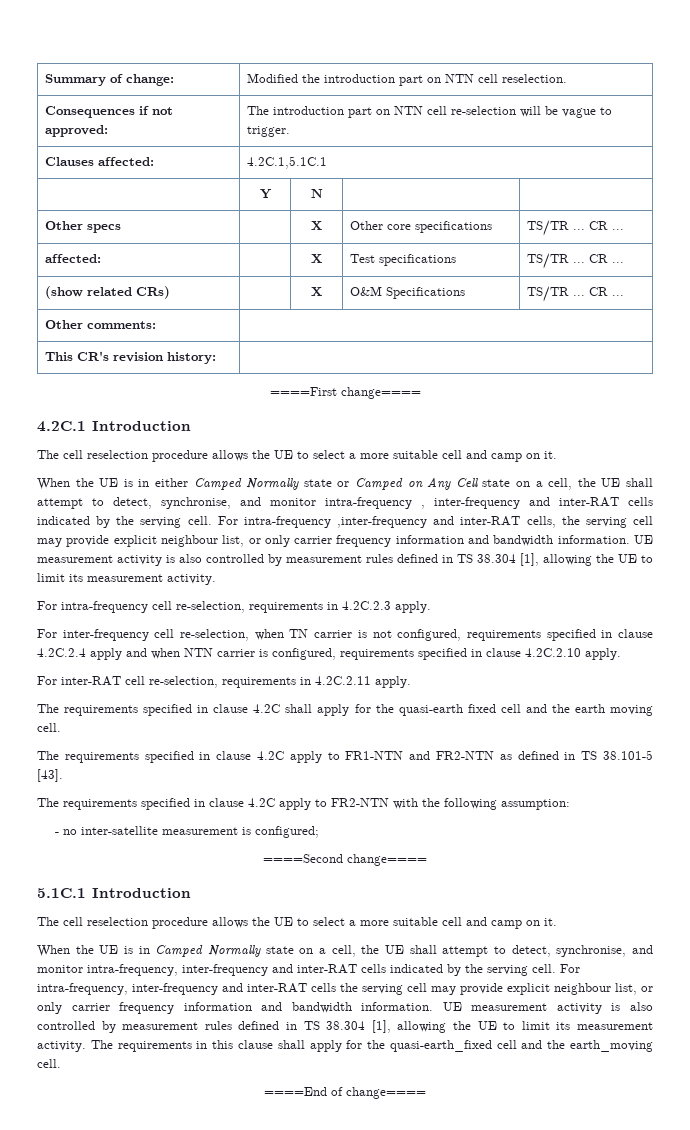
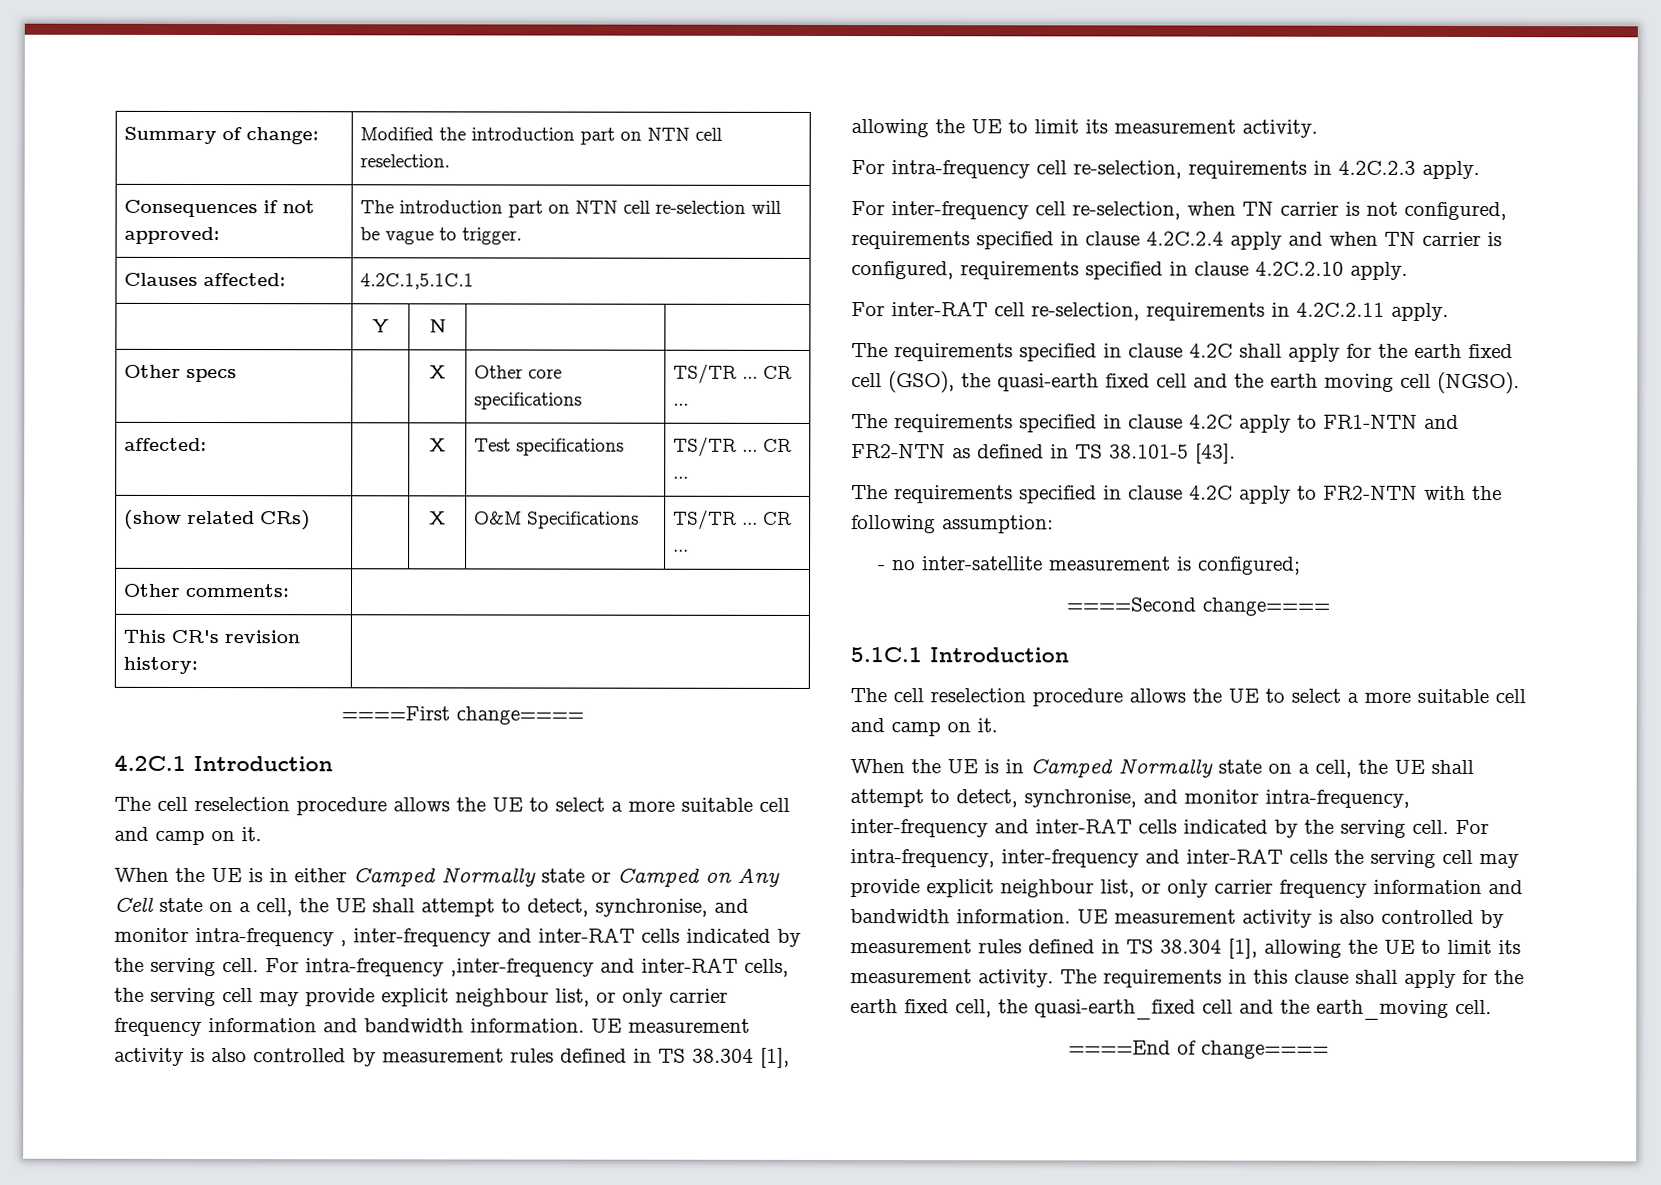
[184,648,213,657] NTN -> [1384,231,1416,246] TN
(394, 708) none -> [1414,343,1513,359] [851,371,991,394] earth fixed cell (GSO), the
[37,723,61,732] cell. -> [1400,371,1520,395] cell (NGSO).
(386, 1044) none -> [850,999,1028,1018] earth fixed cell, the

